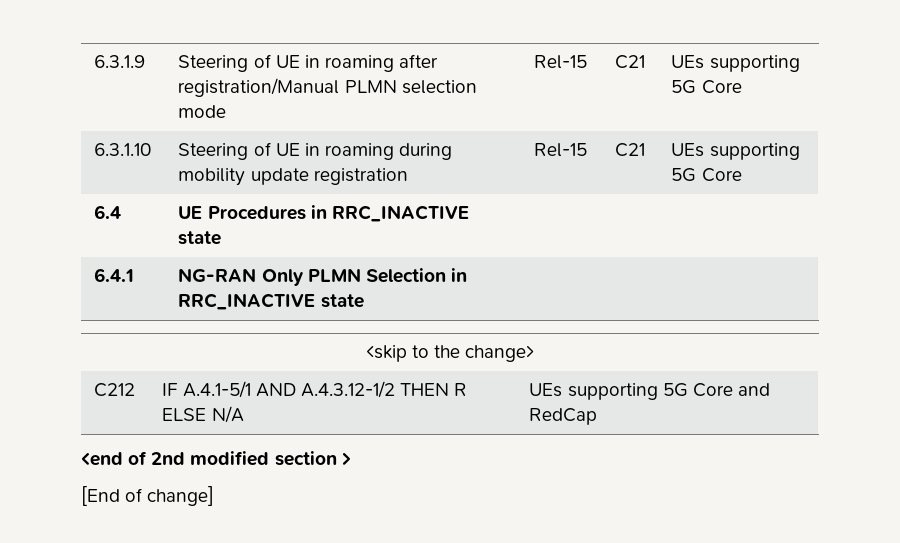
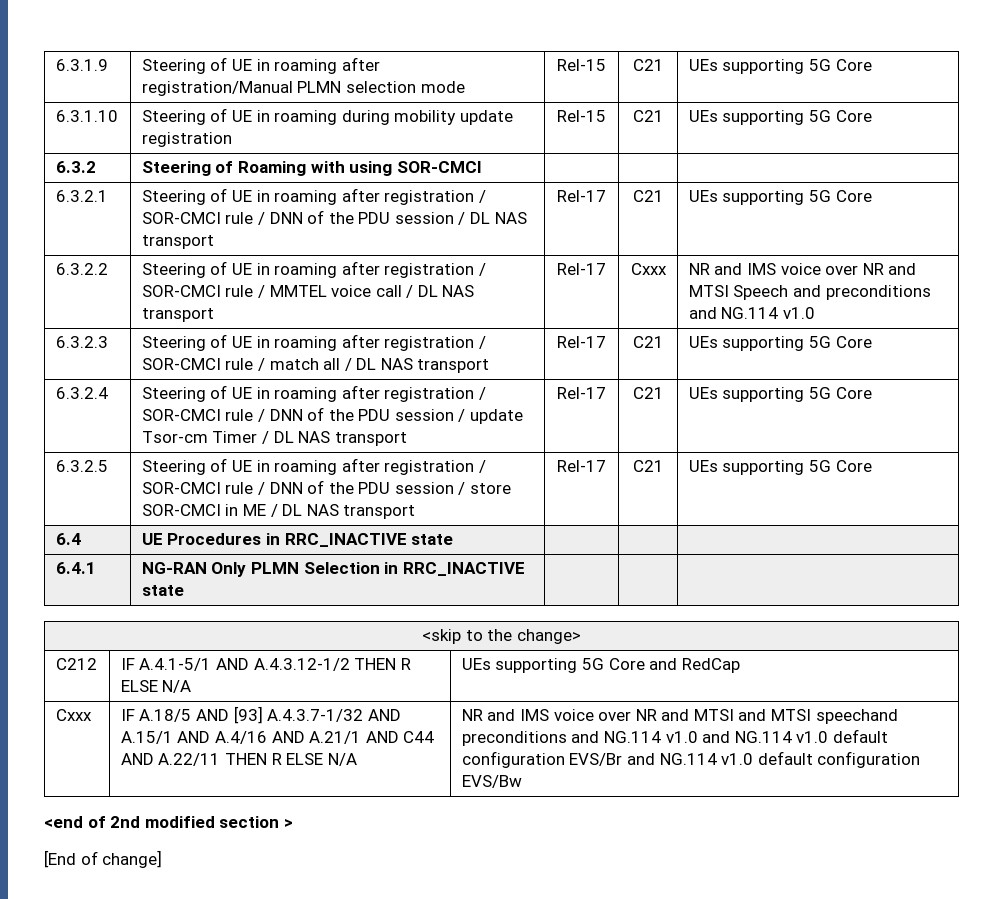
(742, 175) none -> [55,161,96,173] [141,161,482,176] [55,190,108,202] [141,188,486,205] [141,210,527,225] [141,235,214,249] [557,190,606,202] [632,190,664,202] [688,190,872,205] [55,263,108,275] [141,261,486,278] [141,285,475,298] [141,308,214,322] [557,263,606,275] [630,263,667,275] [688,263,917,275] [688,285,931,300] [688,307,815,319] [55,336,108,348] [141,334,486,351] [141,358,490,373] [557,336,606,348] [632,336,664,348] [688,336,872,351] [55,387,108,399] [141,385,486,402] [141,407,524,424] [141,431,407,446] [557,387,606,399] [632,387,664,399] [688,387,872,402] [55,460,108,472] [141,458,486,475] [141,480,512,495] [141,504,416,519] [557,460,606,472] [632,460,664,472] [688,460,872,475] // 6.3.2 | Steering of Roaming with using SOR-CMCI | | | // 6.3.2.1 | Steering of UE in roaming after registration / SOR-CMCI rule / DNN of the PDU session / DL NAS transport | Rel-17 | C21 | UEs supporting 5G Core // 6.3.2.2 | Steering of UE in roaming after registration / SOR-CMCI rule / MMTEL voice call / DL NAS transport | Rel-17 | Cxxx | NR and IMS voice over NR and MTSI Speech and preconditions and NG.114 v1.0 // 6.3.2.3 | Steering of UE in roaming after registration / SOR-CMCI rule / match all / DL NAS transport | Rel-17 | C21 | UEs supporting 5G Core // 6.3.2.4 | Steering of UE in roaming after registration / SOR-CMCI rule / DNN of the PDU session / update Tsor-cm Timer / DL NAS transport | Rel-17 | C21 | UEs supporting 5G Core // 6.3.2.5 | Steering of UE in roaming after registration / SOR-CMCI rule / DNN of the PDU session / store SOR-CMCI in ME / DL NAS transport | Rel-17 | C21 | UEs supporting 5G Core
(598, 416) none -> [55,709,92,721] [120,706,401,724] [120,731,435,744] [120,753,357,766] [461,709,898,724] [461,729,888,746] [461,751,921,768] [461,775,522,788] // Cxxx | IF A.18/5 AND [93] A.4.3.7-1/32 AND A.15/1 AND A.4/16 AND A.21/1 AND C44 AND A.22/11 THEN R ELSE N/A | NR and IMS voice over NR and MTSI and MTSI speechand preconditions and NG.114 v1.0 and NG.114 v1.0 default configuration EVS/Br and NG.114 v1.0 default configuration EVS/Bw

